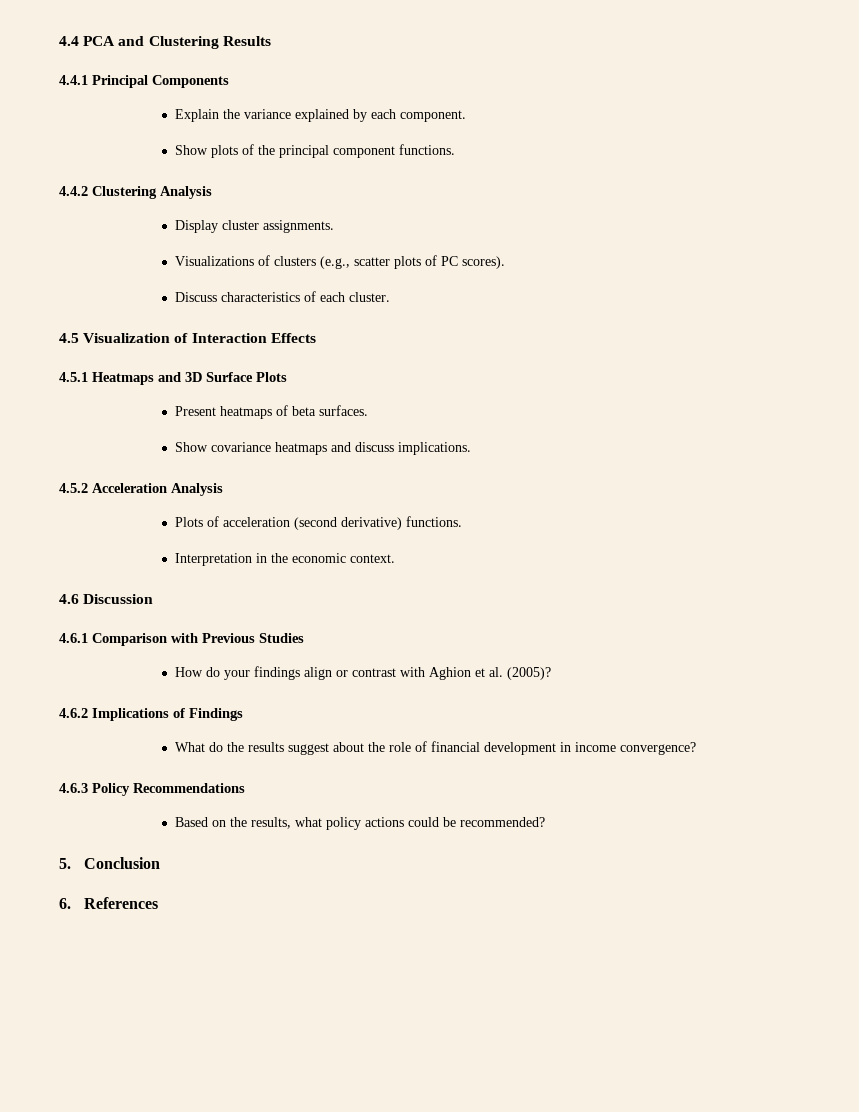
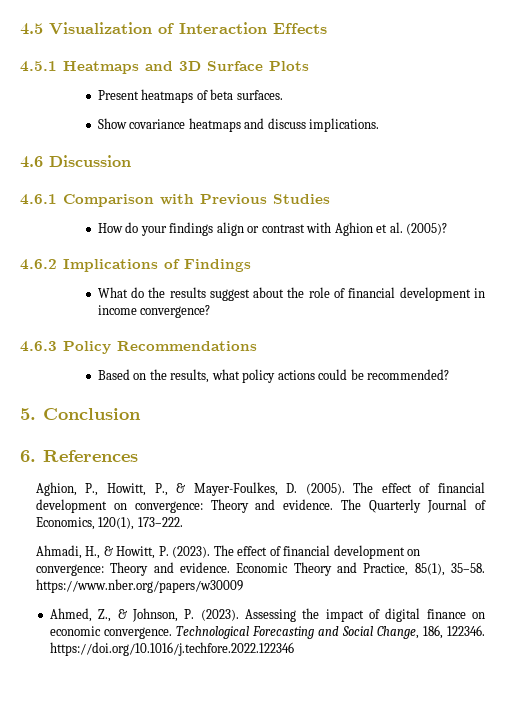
[59,36,271,49] [59,75,229,88] [175,109,467,122] [175,144,456,158] [59,186,212,199] [175,220,335,233] [175,255,506,269] [175,291,391,302] 4.4 PCA and Clustering Results // 4.4.1 Principal Components // Explain the variance explained by each component. // Show plots of the principal component functions. // 4.4.2 Clustering Analysis // Display cluster assignments. // Visualizations of clusters (e.g., scatter plots of PC scores). // Discuss characteristics of each cluster. // -> (20, 29) none
[59,483,223,496] [175,516,463,530] [175,553,396,566] // 4.5.2 Acceleration Analysis // Plots of acceleration (second derivative) functions. // Interpretation in the economic context. -> (380, 125) none
(159, 903) none -> [35,482,486,496] [35,499,486,513] [35,517,183,530] [35,545,421,559] [35,562,485,576] [35,579,243,593] [50,608,485,622] [50,625,485,639] [50,642,295,656] // Aghion, P., Howitt, P., & Mayer-Foulkes, D. (2005). The effect of financial development on convergence: Theory and evidence. The Quarterly Journal of Economics, 120(1), 173–222. // Ahmadi, H., & Howitt, P. (2023). The effect of financial development on convergence: Theory and evidence. Economic Theory and Practice, 85(1), 35–58. https://www.nber.org/papers/w30009 // Ahmed, Z., & Johnson, P. (2023). Assessing the impact of digital finance on economic convergence. Technological Forecasting and Social Change, 186, 122346. https://doi.org/10.1016/j.techfore.2022.122346

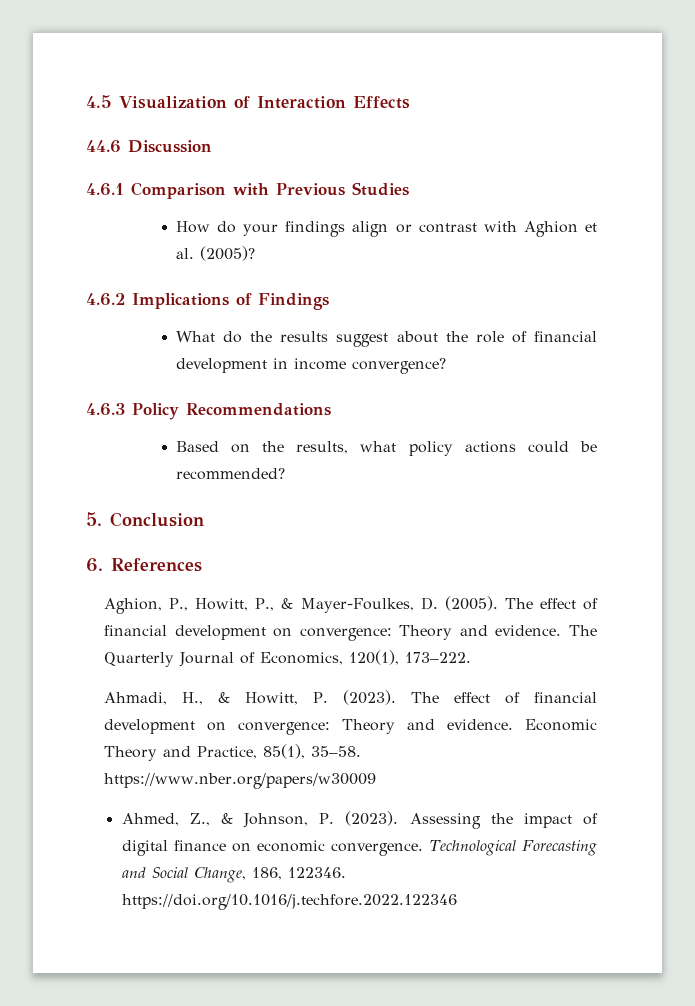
[20,61,309,74] [97,89,283,103] [97,118,380,132] [20,156,43,168] 4.5.1 Heatmaps and 3D Surface Plots // Present heatmaps of beta surfaces. // Show covariance heatmaps and discuss implications. // 4.6 -> [86,140,121,153] 44.6

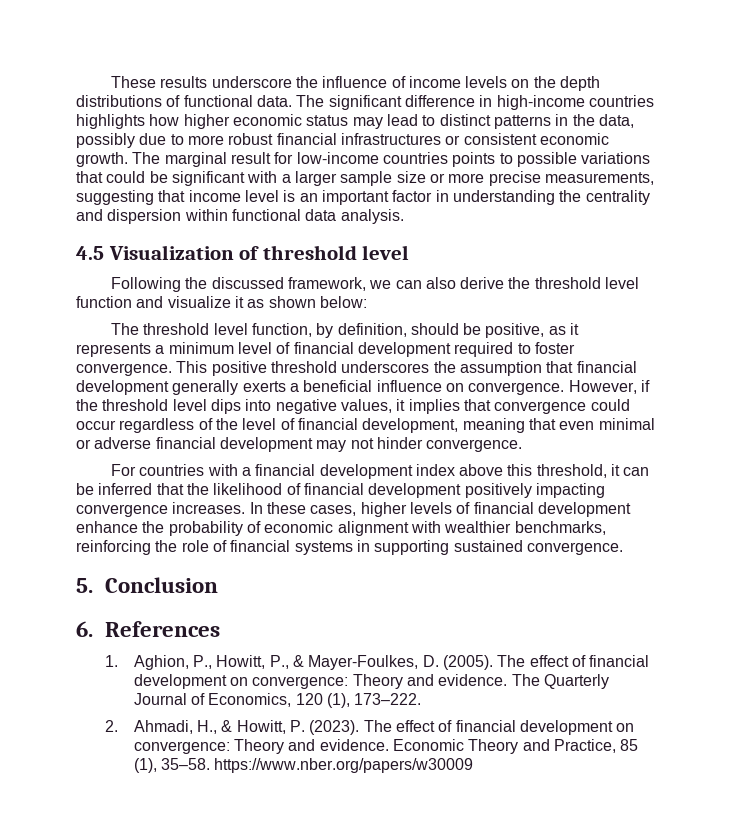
[86,95,410,109] [86,140,212,153] [86,182,409,199] [175,221,597,237] [175,246,255,261] [86,293,329,310] [175,331,597,347] [175,358,446,374] [86,403,331,420] [175,441,598,456] [175,468,285,480] 4.5 Visualization of Interaction Effects // 44.6 Discussion // 4.6.1 Comparison with Previous Studies // How do your findings align or contrast with Aghion et al. (2005)? // 4.6.2 Implications of Findings // What do the results suggest about the role of financial development in income convergence? // 4.6.3 Policy Recommendations // Based on the results, what policy actions could be recommended? -> [110,76,601,91] [76,95,654,110] [76,114,634,129] [76,133,609,148] [76,152,651,167] [76,171,654,186] [76,190,650,205] [76,209,404,224] [76,245,410,260] [110,277,640,292] [76,296,367,308] [110,323,580,338] [76,342,575,357] [76,361,637,376] [76,380,650,395] [76,399,630,414] [76,418,655,433] [76,437,523,452] [110,464,650,479] [76,483,605,498] [76,502,631,517] [76,521,606,536] [76,540,623,555] These results underscore the influence of income levels on the depth distributions of functional data. The significant difference in high-income countries highlights how higher economic status may lead to distinct patterns in the data, possibly due to more robust financial infrastructures or consistent economic growth. The marginal result for low-income countries points to possible variations that could be significant with a larger sample size or more precise measurements, suggesting that income level is an important factor in understanding the centrality and dispersion within functional data analysis. // 4.5 Visualization of threshold level // Following the discussed framework, we can also derive the threshold level function and visualize it as shown below: // The threshold level function, by definition, should be positive, as it represents a minimum level of financial development required to foster convergence. This positive threshold underscores the assumption that financial development generally exerts a beneficial influence on convergence. However, if the threshold level dips into negative values, it implies that convergence could occur regardless of the level of financial development, meaning that even minimal or adverse financial development may not hinder convergence. // For countries with a financial development index above this threshold, it can be inferred that the likelihood of financial development positively impacting convergence increases. In these cases, higher levels of financial development enhance the probability of economic alignment with wealthier benchmarks, reinforcing the role of financial systems in supporting sustained convergence.
(202, 565) none -> [104,655,118,667] 1.
[349,650,400,665] 120(1), -> [295,693,351,708] 120 (1),
(472, 657) none -> [104,720,118,732] 2.
[263,744,306,759] 85(1), -> [620,739,639,751] [133,758,157,773] 85 (1),
[121,811,598,829] [121,840,597,856] [121,867,346,883] [121,894,457,910] // Ahmed, Z., & Johnson, P. (2023). Assessing the impact of digital finance on economic convergence. Technological Forecasting and Social Change, 186, 122346. https://doi.org/10.1016/j.techfore.2022.122346 -> (474, 765) none

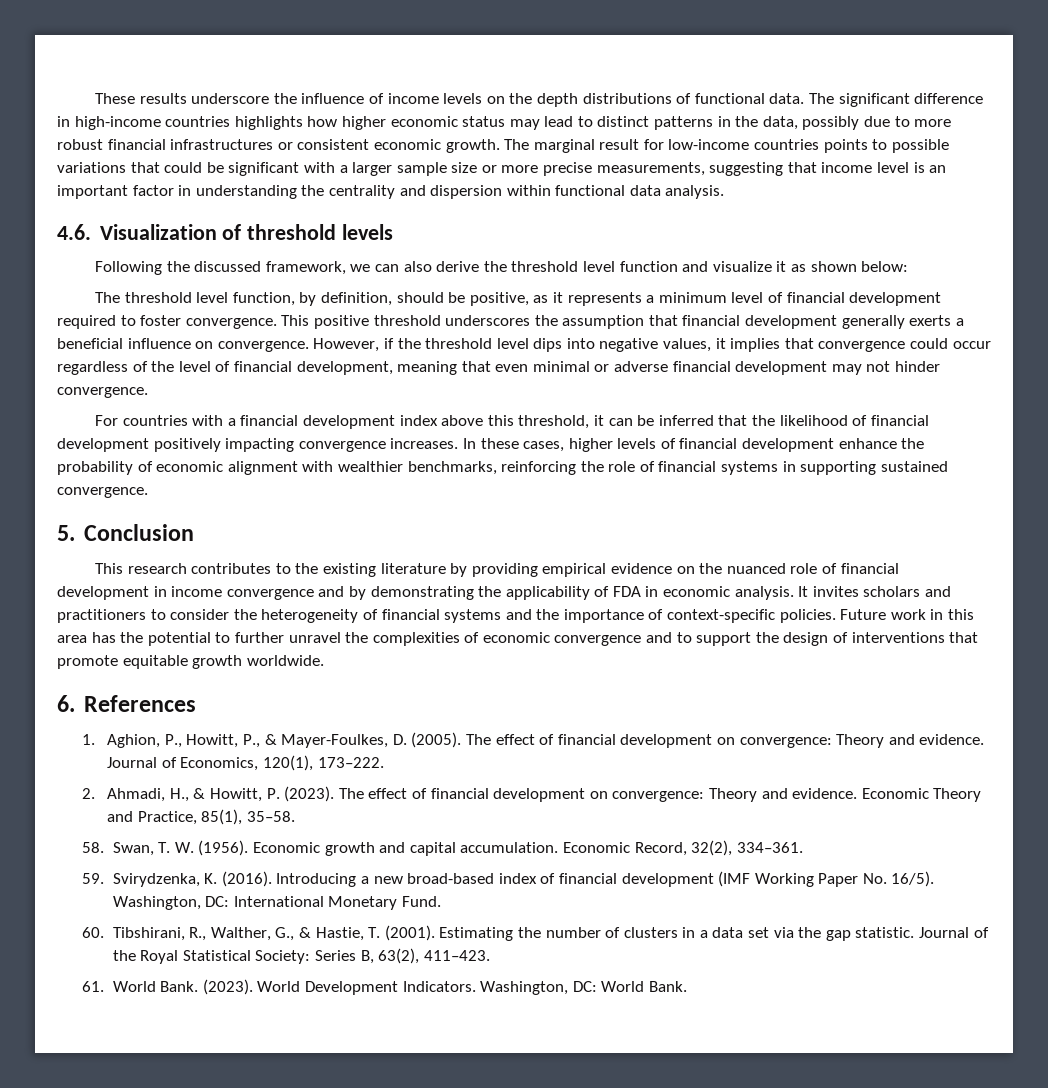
[76,246,104,260] 4.5 -> [57,224,91,240] 4.6.
[362,245,410,260] level -> [341,224,393,240] levels
(218, 585) none -> [95,563,899,577] [57,586,952,600] [57,609,975,623] [57,632,979,646] [57,655,324,669] // This research contributes to the existing literature by providing empirical evidence on the nuanced role of financial development in income convergence and by demonstrating the applicability of FDA in economic analysis. It invites scholars and practitioners to consider the heterogeneity of financial systems and the importance of context-specific policies. Future work in this area has the potential to further unravel the complexities of economic convergence and to support the design of interventions that promote equitable growth worldwide.
[511,674,610,689] The Quarterly -> (985, 739) none
[295,693,351,708] 120 (1), -> [263,755,314,771] 120(1),
[620,739,639,751] [133,758,157,773] 85 (1), -> [201,809,243,825] 85(1),
[214,758,474,773] https://www.nber.org/papers/w30009 -> [82,840,803,856] [82,871,935,887] [112,896,441,910] [82,925,989,941] [112,948,490,964] [82,979,687,995] // 58. Swan, T. W. (1956). Economic growth and capital accumulation. Economic Record, 32(2), 334–361. // 59. Svirydzenka, K. (2016). Introducing a new broad-based index of financial development (IMF Working Paper No. 16/5). Washington, DC: International Monetary Fund. // 60. Tibshirani, R., Walther, G., & Hastie, T. (2001). Estimating the number of clusters in a data set via the gap statistic. Journal of the Royal Statistical Society: Series B, 63(2), 411–423. // 61. World Bank. (2023). World Development Indicators. Washington, DC: World Bank.

